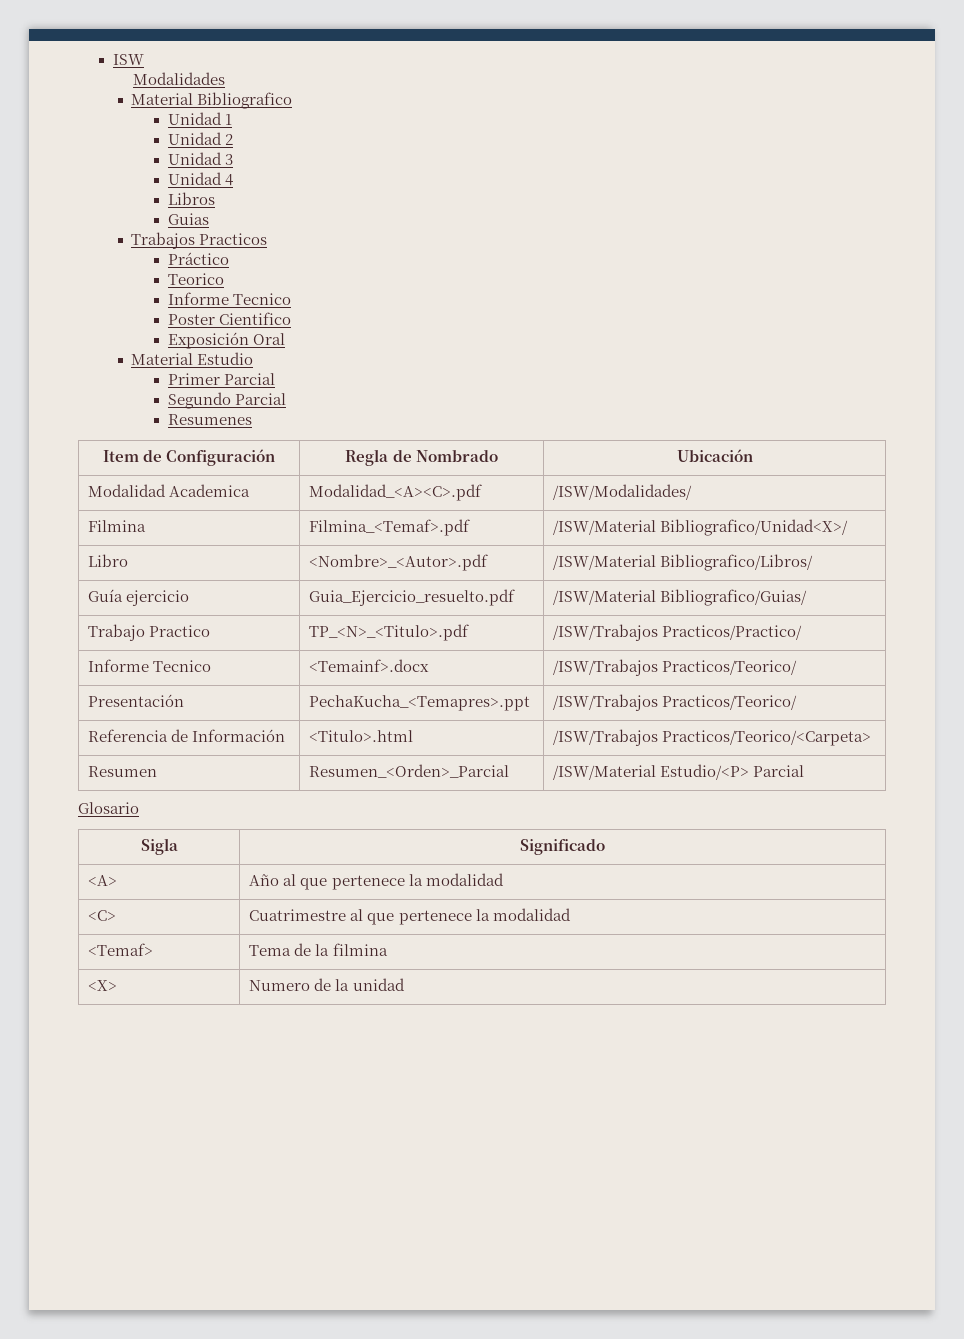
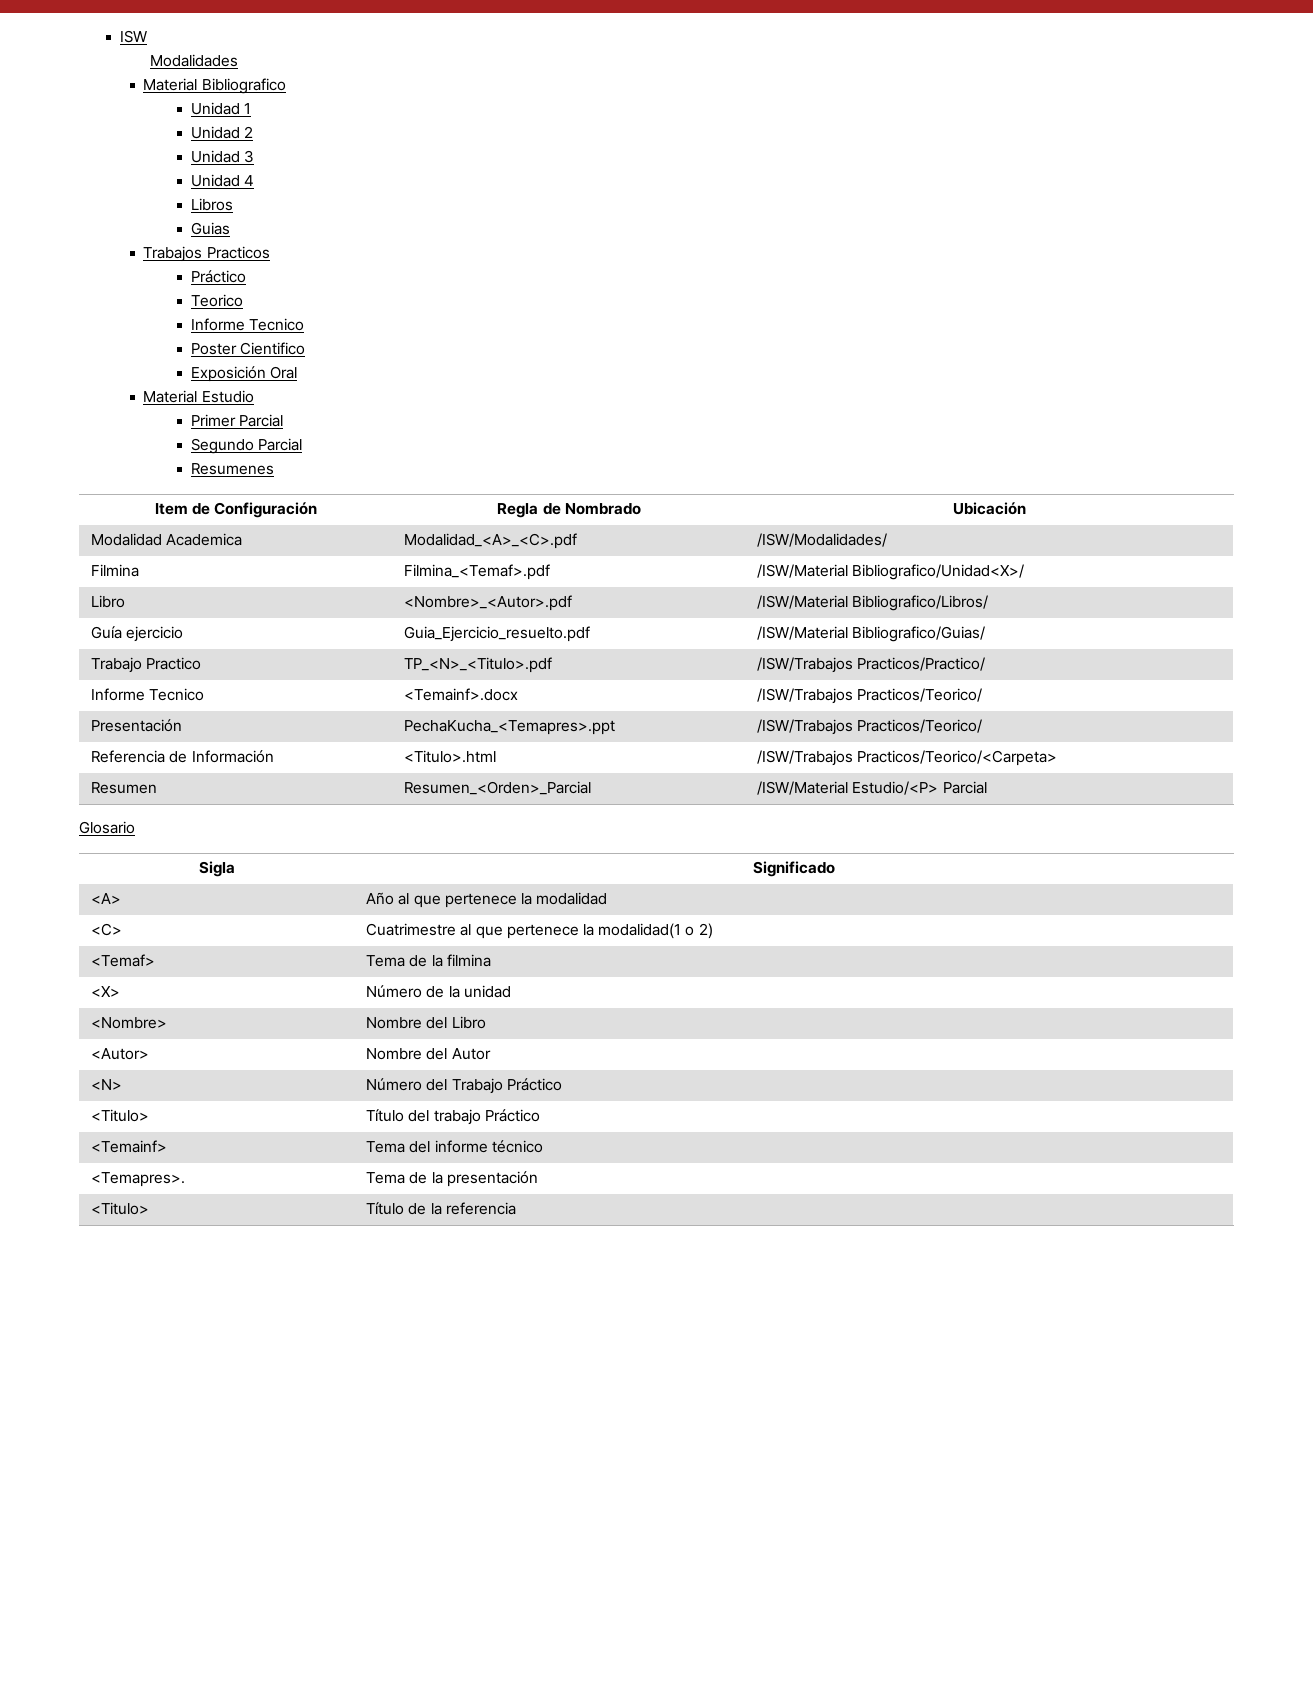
[309,484,483,501] Modalidad_<A><C>.pdf -> [404,533,578,549] Modalidad_<A>_<C>.pdf
[492,908,571,921] modalidad -> [598,923,713,939] modalidad(1 o 2)
[249,980,311,991] Numero -> [366,985,423,998] Número
(405, 984) none -> [91,1017,168,1029] [366,1016,486,1029] [91,1048,150,1060] [366,1048,491,1060] [91,1079,123,1090] [366,1078,562,1094] [91,1109,150,1122] [366,1109,540,1125] [91,1140,168,1153] [366,1140,543,1153] [91,1172,186,1187] [366,1171,538,1187] [91,1202,150,1215] [366,1202,516,1215] // <Nombre> | Nombre del Libro // <Autor> | Nombre del Autor // <N> | Número del Trabajo Práctico // <Titulo> | Título del trabajo Práctico // <Temainf> | Tema del informe técnico // <Temapres>. | Tema de la presentación // <Titulo> | Título de la referencia

